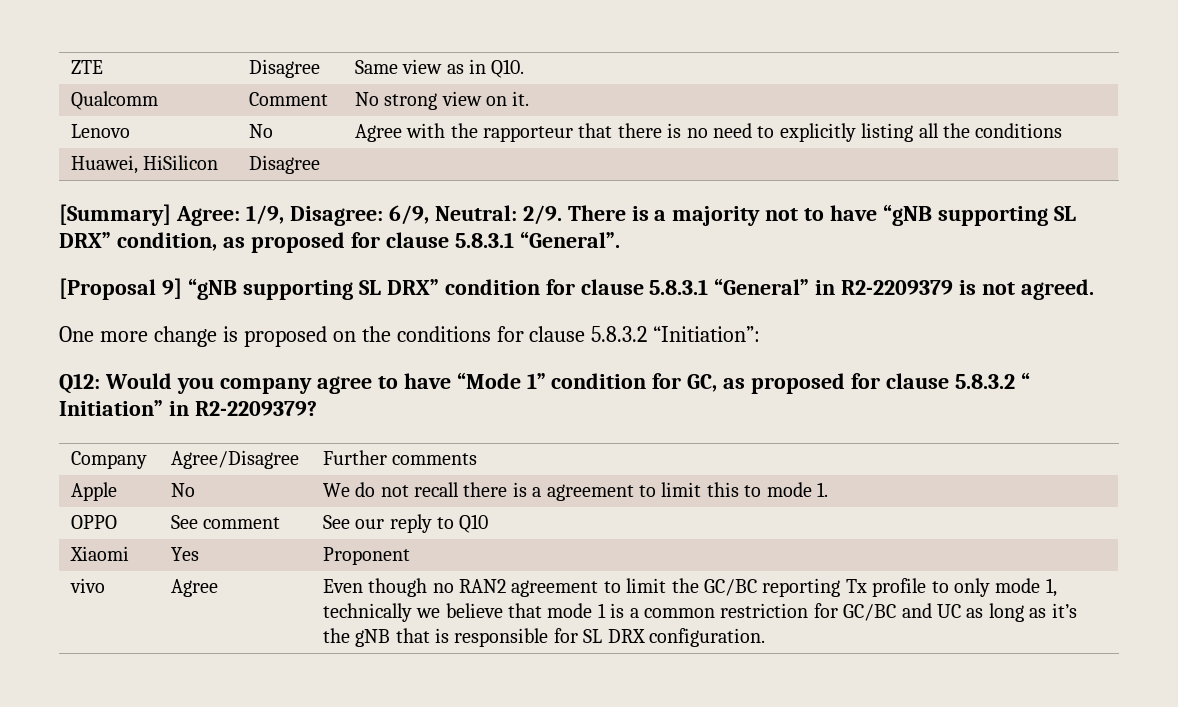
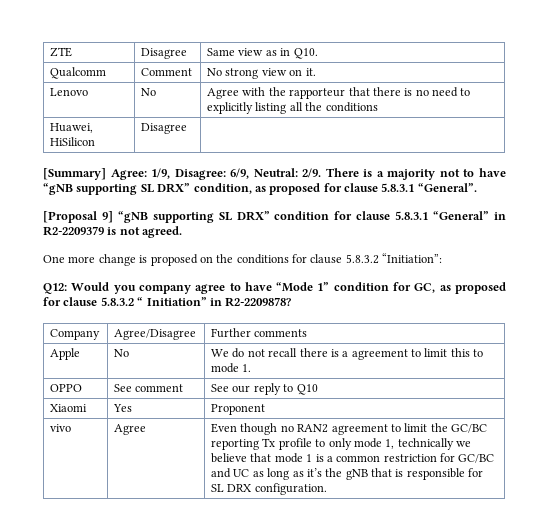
[194,401,317,416] R2-2209379? -> [225,297,292,307] R2-2209878?

